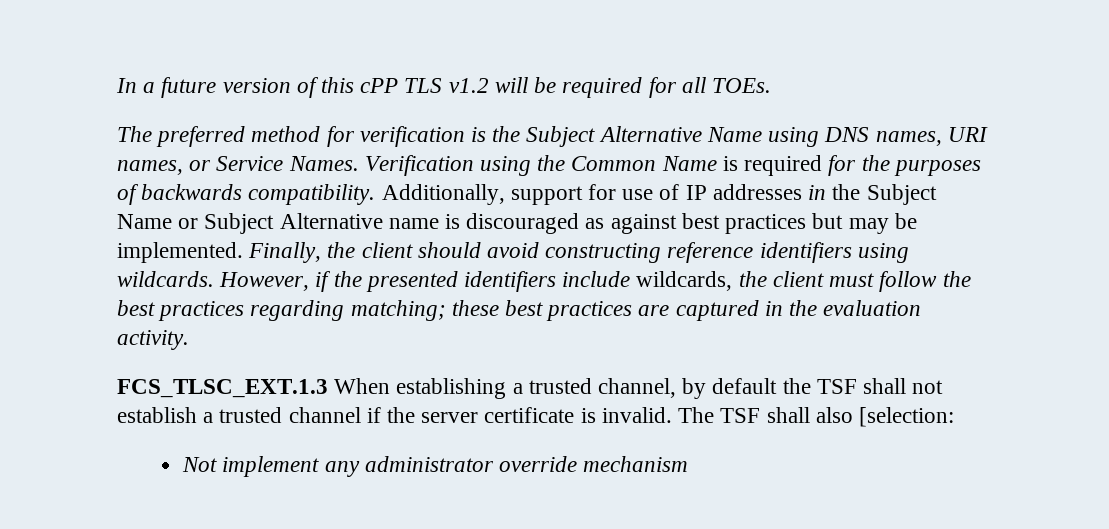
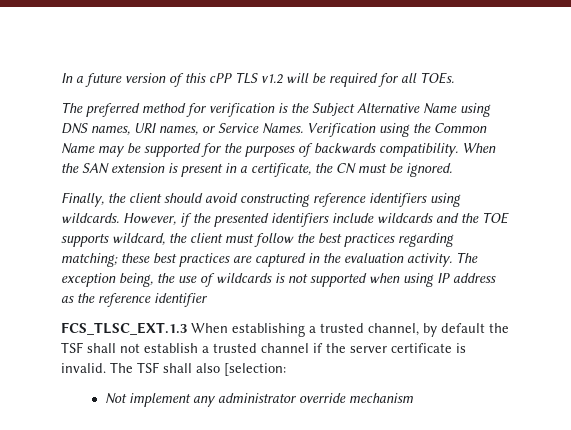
[722,155,823,176] is required -> [98,143,201,157] may be supported
[381,184,937,205] [117,213,917,234] [117,242,243,263] Additionally, support for use of IP addresses in the Subject Name or Subject Alternative name is discouraged as against best practices but may be implemented. -> [462,143,496,153] [61,163,452,177] When the SAN extension is present in a certificate, the CN must be ignored. //
[636,271,733,291] wildcards, -> [377,212,509,224] [61,233,165,247] wildcards and the TOE supports wildcard,
(189, 340) none -> [456,252,478,263] [61,273,496,287] [61,293,208,307] The exception being, the use of wildcards is not supported when using IP address as the reference identifier

